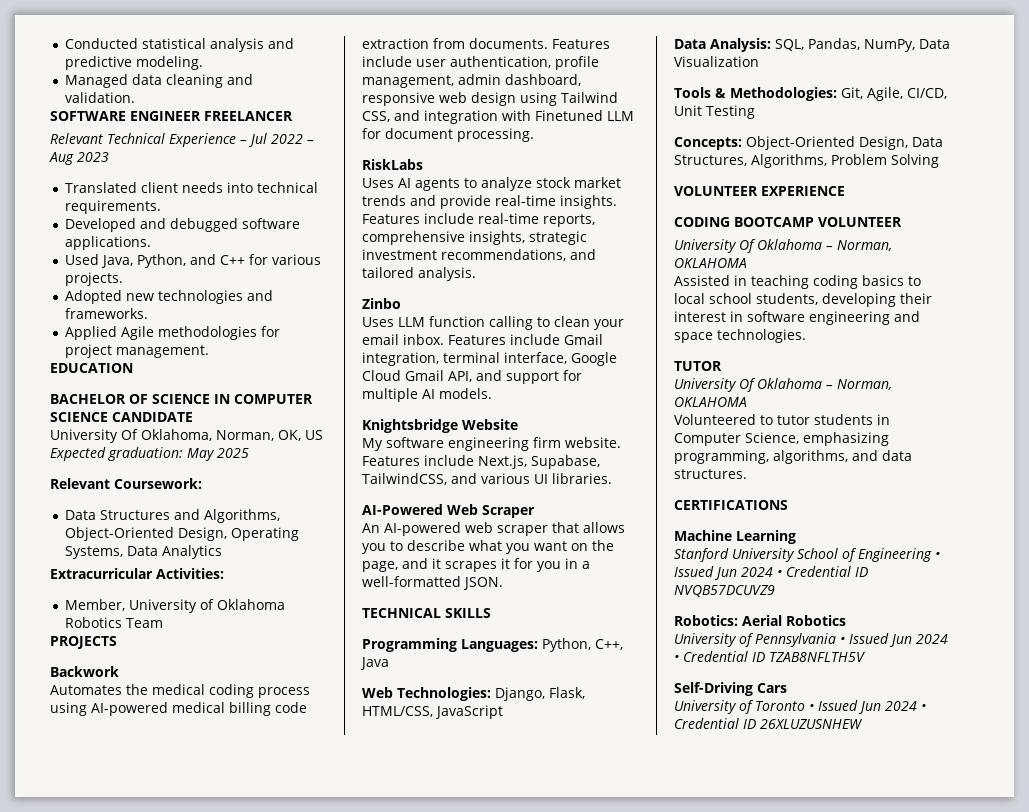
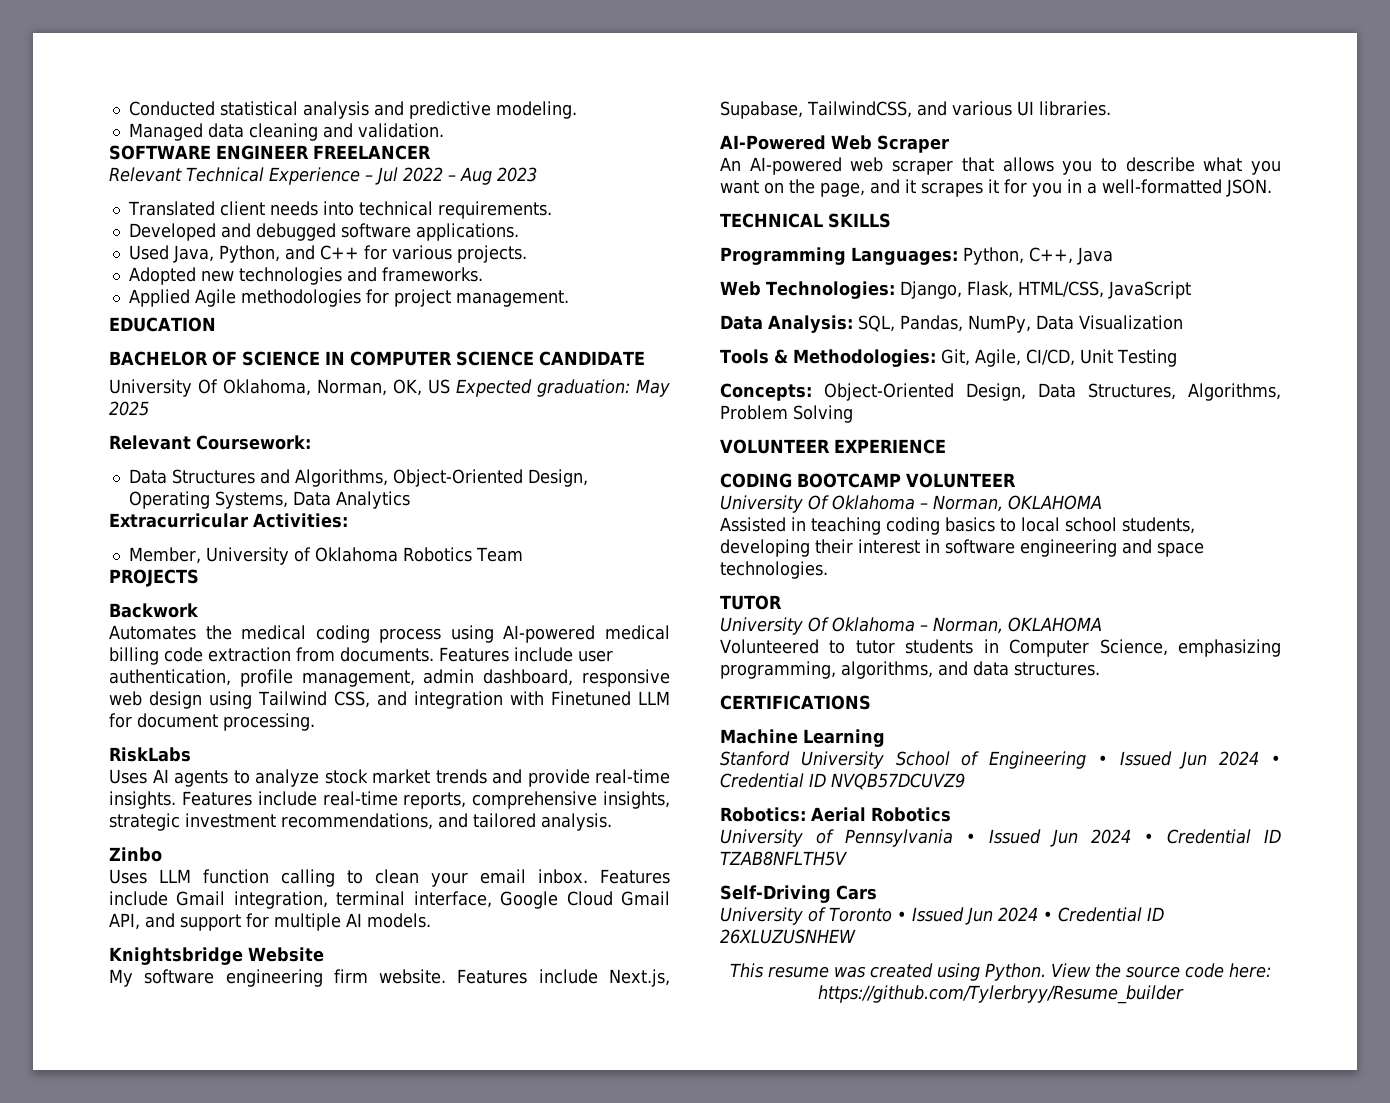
(863, 724) none -> [730,963,1271,981] [818,985,1185,1004] // This resume was created using Python. View the source code here: https://github.com/Tylerbryy/Resume_builder

